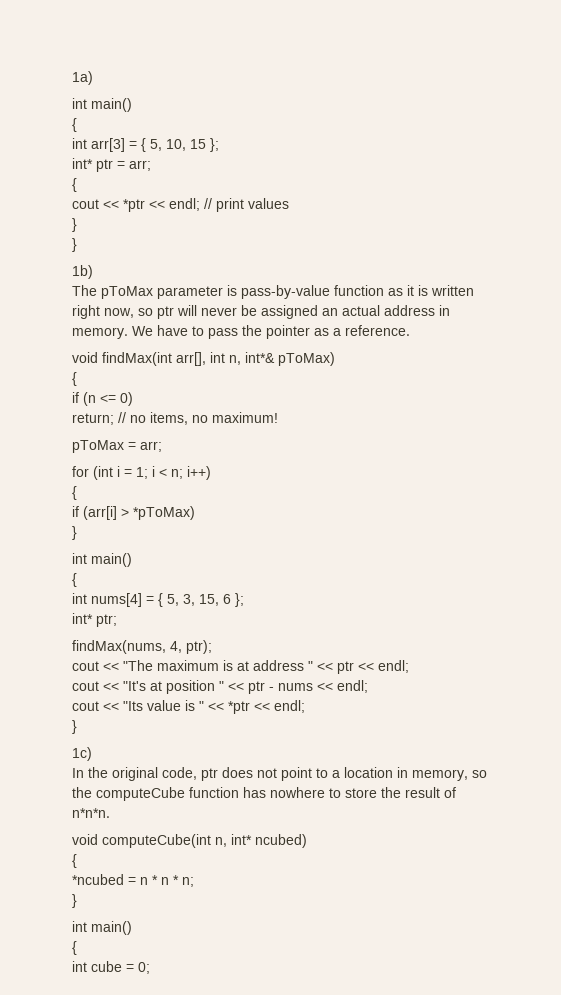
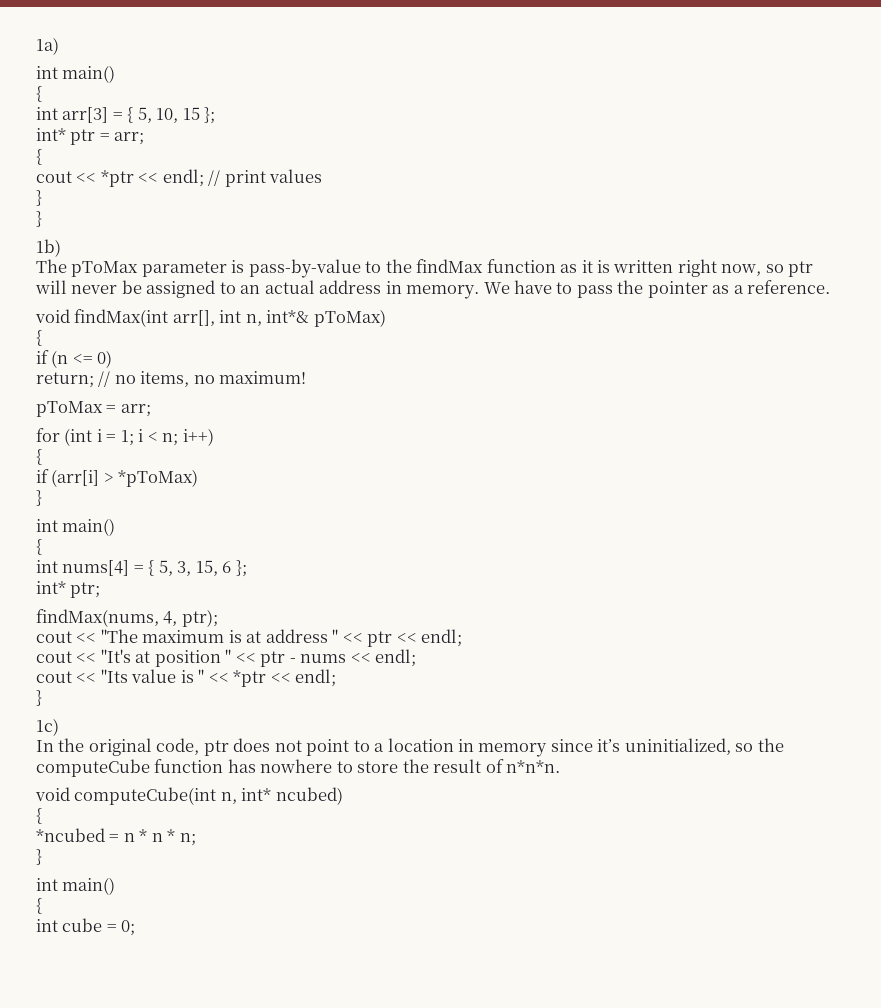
(330, 292) none -> [365,259,484,273] to the findMax
(318, 312) none -> [219,282,236,294] to
[412,769,468,781] memory, -> [478,738,731,757] memory since it’s uninitialized,

